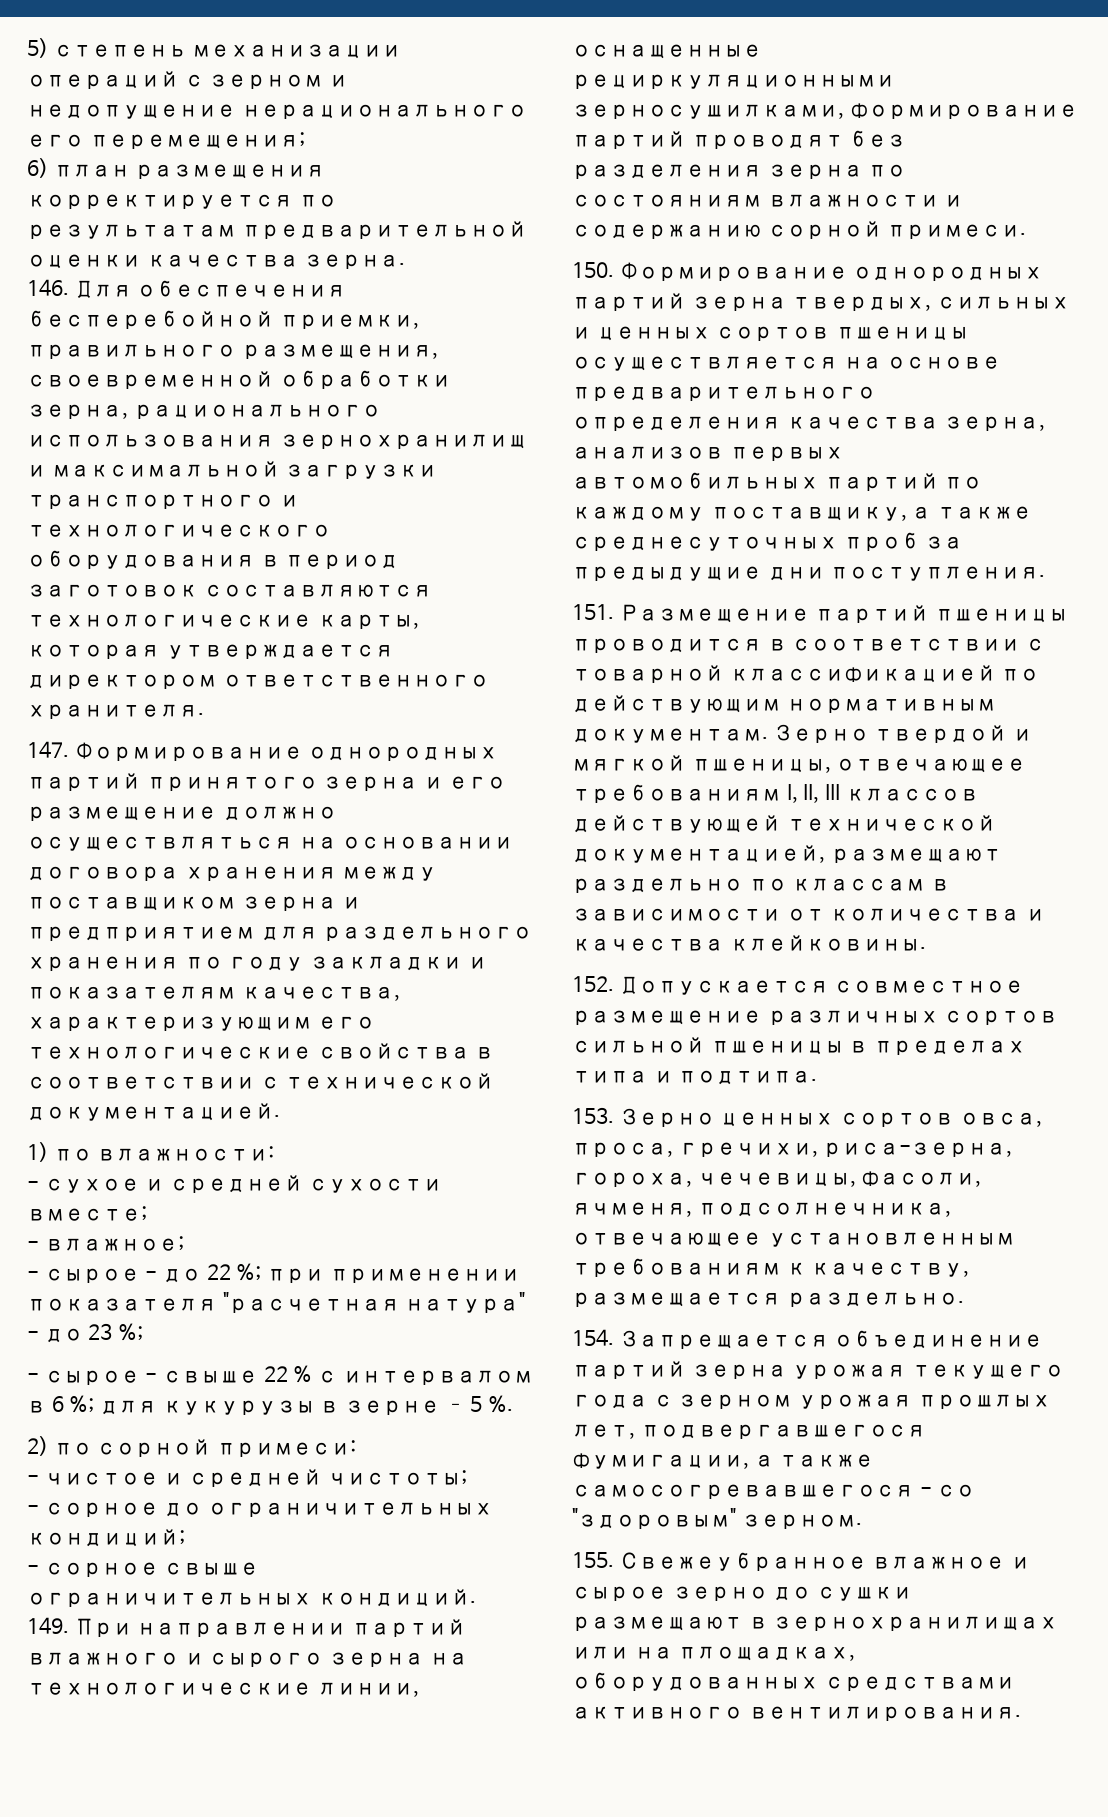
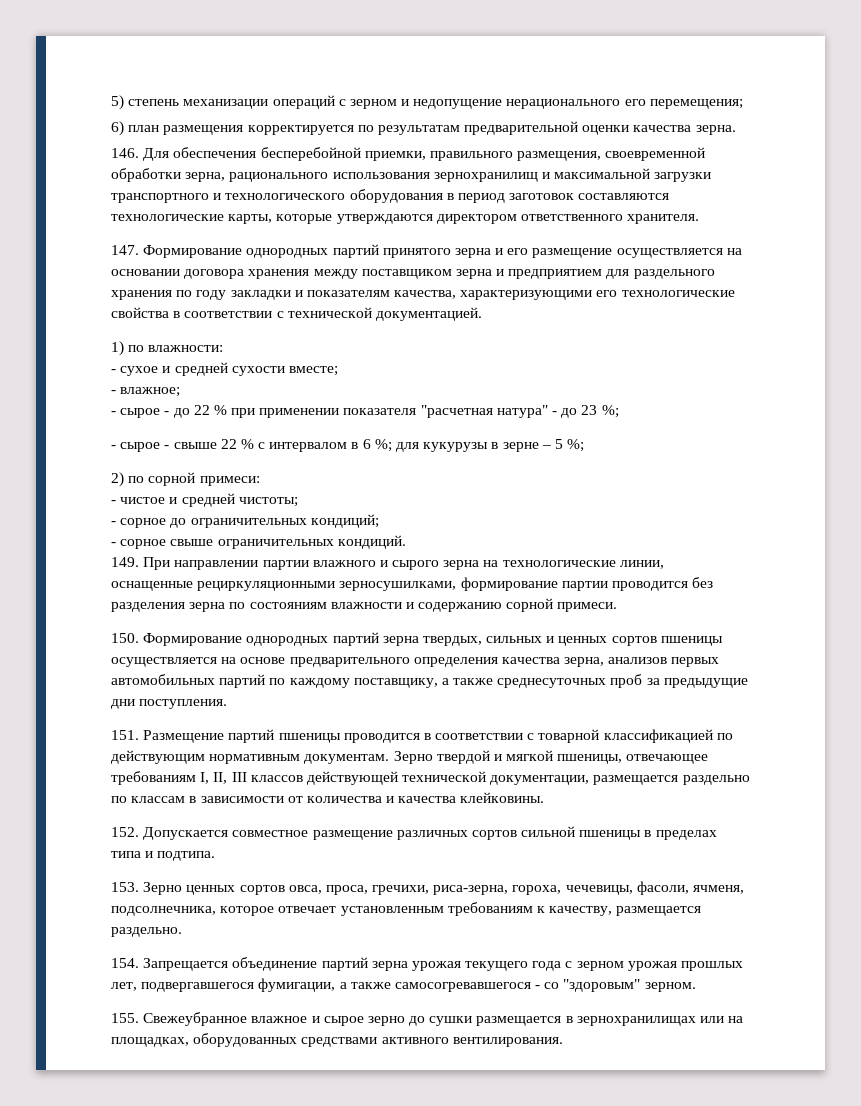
[27,644,394,659] которая утверждается -> [276,214,433,224] которые утверждаются
[222,806,337,821] [27,836,293,851] должно осуществляться -> [616,248,723,258] осуществляется
[27,1016,312,1031] характеризующим -> [460,290,593,300] характеризующими
[236,1263,262,1281] %; -> [213,405,227,415] %
[488,1395,514,1413] %. -> [567,439,585,452] %;
[352,1619,467,1637] партий -> [262,560,309,570] партии
[572,131,844,149] партий проводят -> [561,581,688,591] партии проводится
[572,845,1002,863] документацией, размещают -> [490,775,679,785] документации, размещается
[572,1232,762,1247] отвечающее -> [220,906,337,916] которое отвечает
[572,1616,743,1631] размещают -> [476,1016,562,1026] размещается

